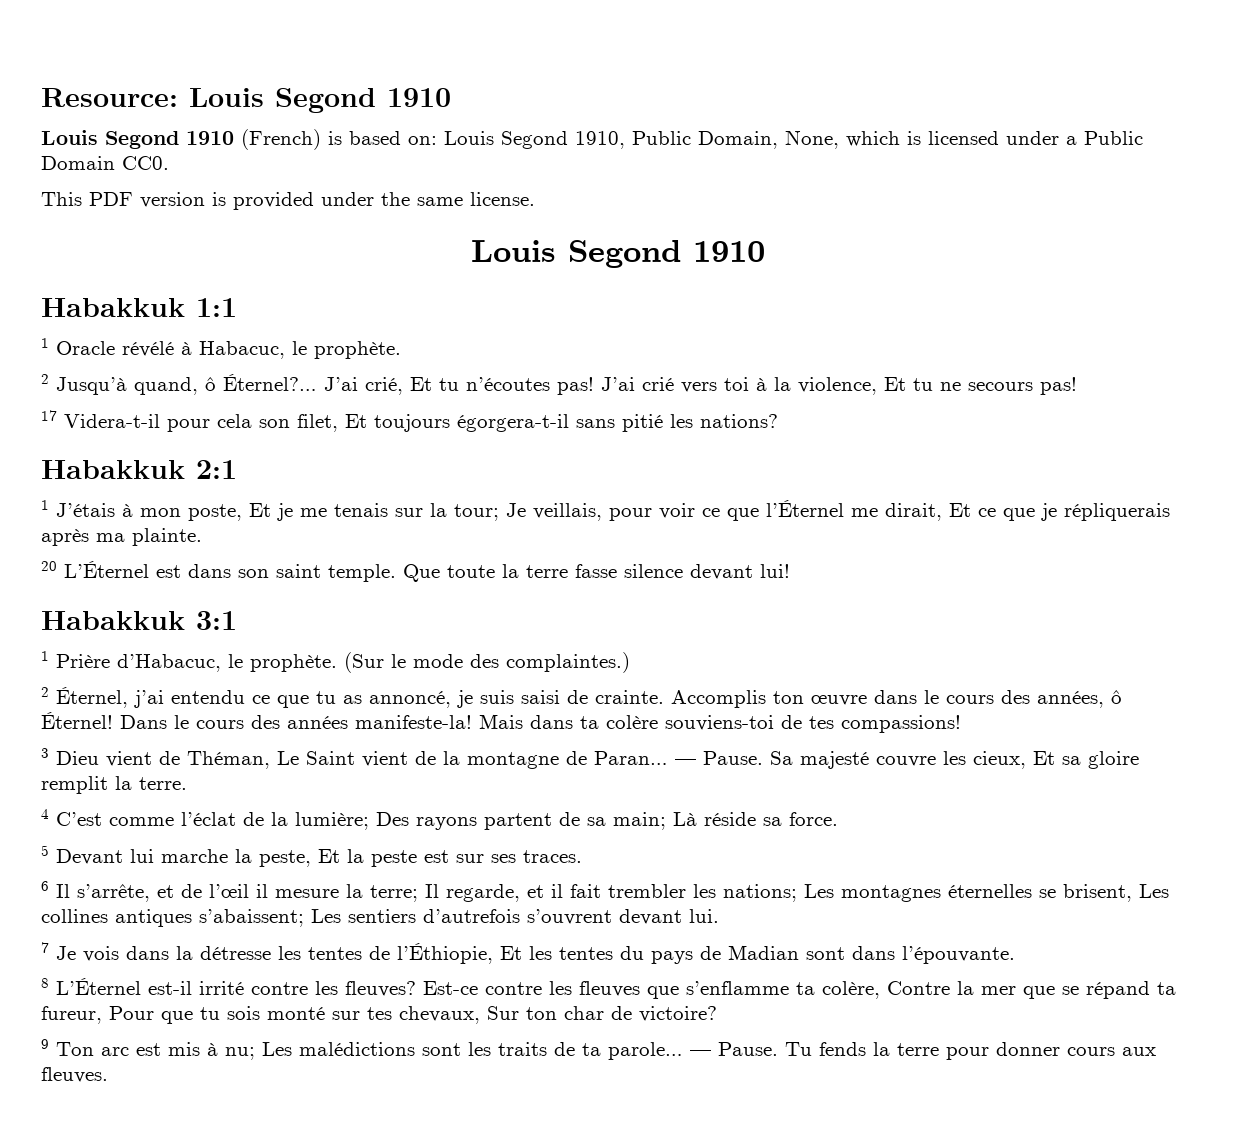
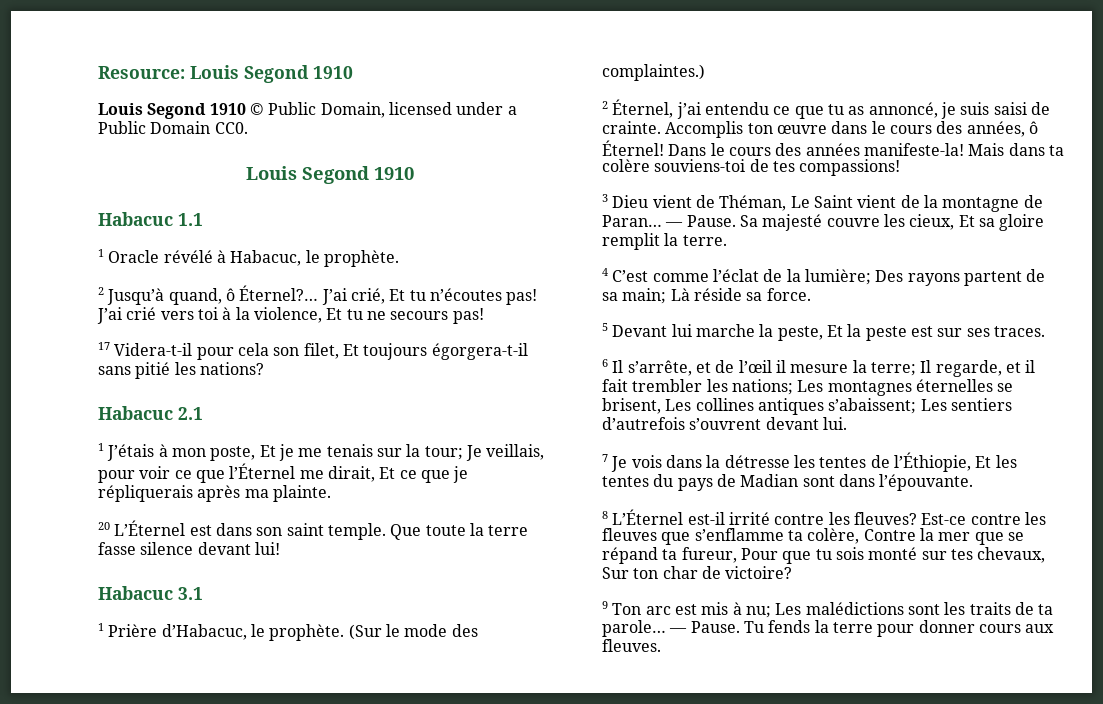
[241,129,921,150] (French) is based on: Louis Segond 1910, Public Domain, None, which is -> [249,102,385,118] © Public Domain,
[41,192,535,210] [470,240,765,268] [41,298,237,317] // This PDF version is provided under the same license. // Louis Segond 1910 // Habakkuk 1:1 -> [245,166,414,184] [98,212,203,226] // Louis Segond 1910 // Habacuc 1.1
[41,460,237,479] Habakkuk 2:1 -> [98,406,203,420] Habacuc 2.1
[41,611,237,630] Habakkuk 3:1 -> [98,586,203,600] Habacuc 3.1

